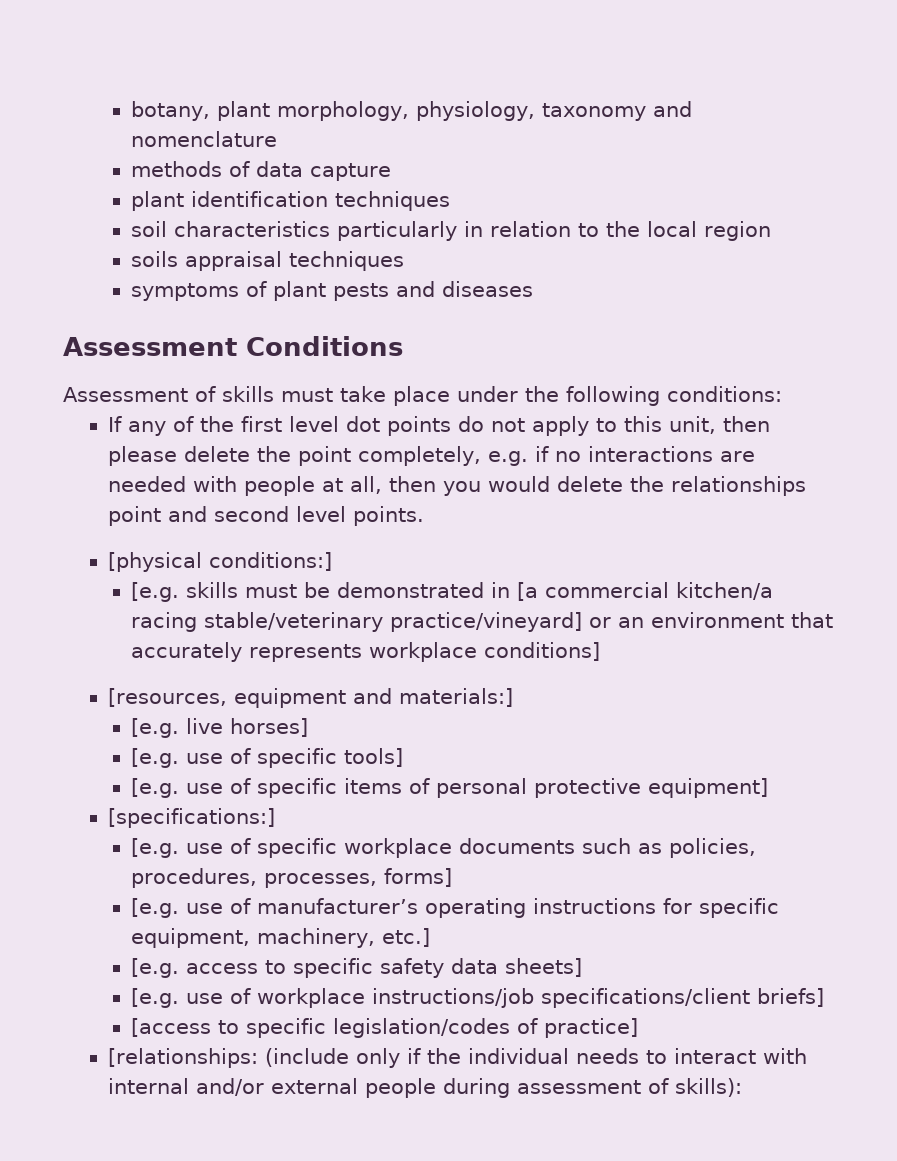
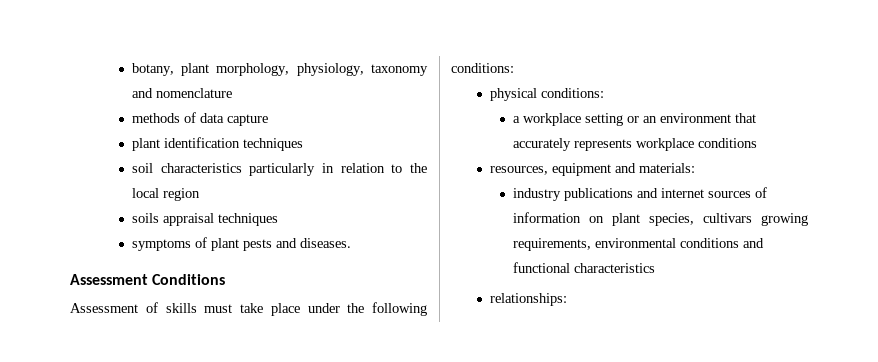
[442,281,534,297] diseases -> [299,238,351,248] diseases.
[108,416,771,436] [108,446,756,466] [108,476,807,496] [108,506,425,526] [108,552,333,572] [131,582,774,602] [131,612,583,632] If any of the first level dot points do not apply to this unit, then please delete the point completely, e.g. if no interactions are needed with people at all, then you would delete the relationships point and second level points. // [physical conditions:] // [e.g. skills must be demonstrated in [a commercial kitchen/a racing stable/veterinary practice/vineyard] -> [489,88,604,101] [512,113,623,126] physical conditions: // a workplace setting
[484,642,601,661] [108,688,514,708] [131,718,309,738] [131,748,404,768] [131,778,769,798] [108,808,276,828] [131,838,757,858] [131,868,453,888] [131,898,780,918] [131,928,431,948] [131,958,583,978] [131,988,825,1008] [131,1018,639,1038] [108,1048,808,1068] [108,1078,743,1098] conditions] // [resources, equipment and materials:] // [e.g. live horses] // [e.g. use of specific tools] // [e.g. use of specific items of personal protective equipment] // [specifications:] // [e.g. use of specific workplace documents such as policies, procedures, processes, forms] // [e.g. use of manufacturer’s operating instructions for specific equipment, machinery, etc.] // [e.g. access to specific safety data sheets] // [e.g. use of workplace instructions/job specifications/client briefs] // [access to specific legislation/codes of practice] // [relationships: (include only if the individual needs to interact with internal and/or external people during assessment of skills): -> [697,138,757,148] [489,163,695,176] [512,187,767,201] [512,212,808,226] [512,238,764,251] [512,262,655,273] [489,293,567,306] conditions // resources, equipment and materials: // industry publications and internet sources of information on plant species, cultivars growing requirements, environmental conditions and functional characteristics // relationships:

